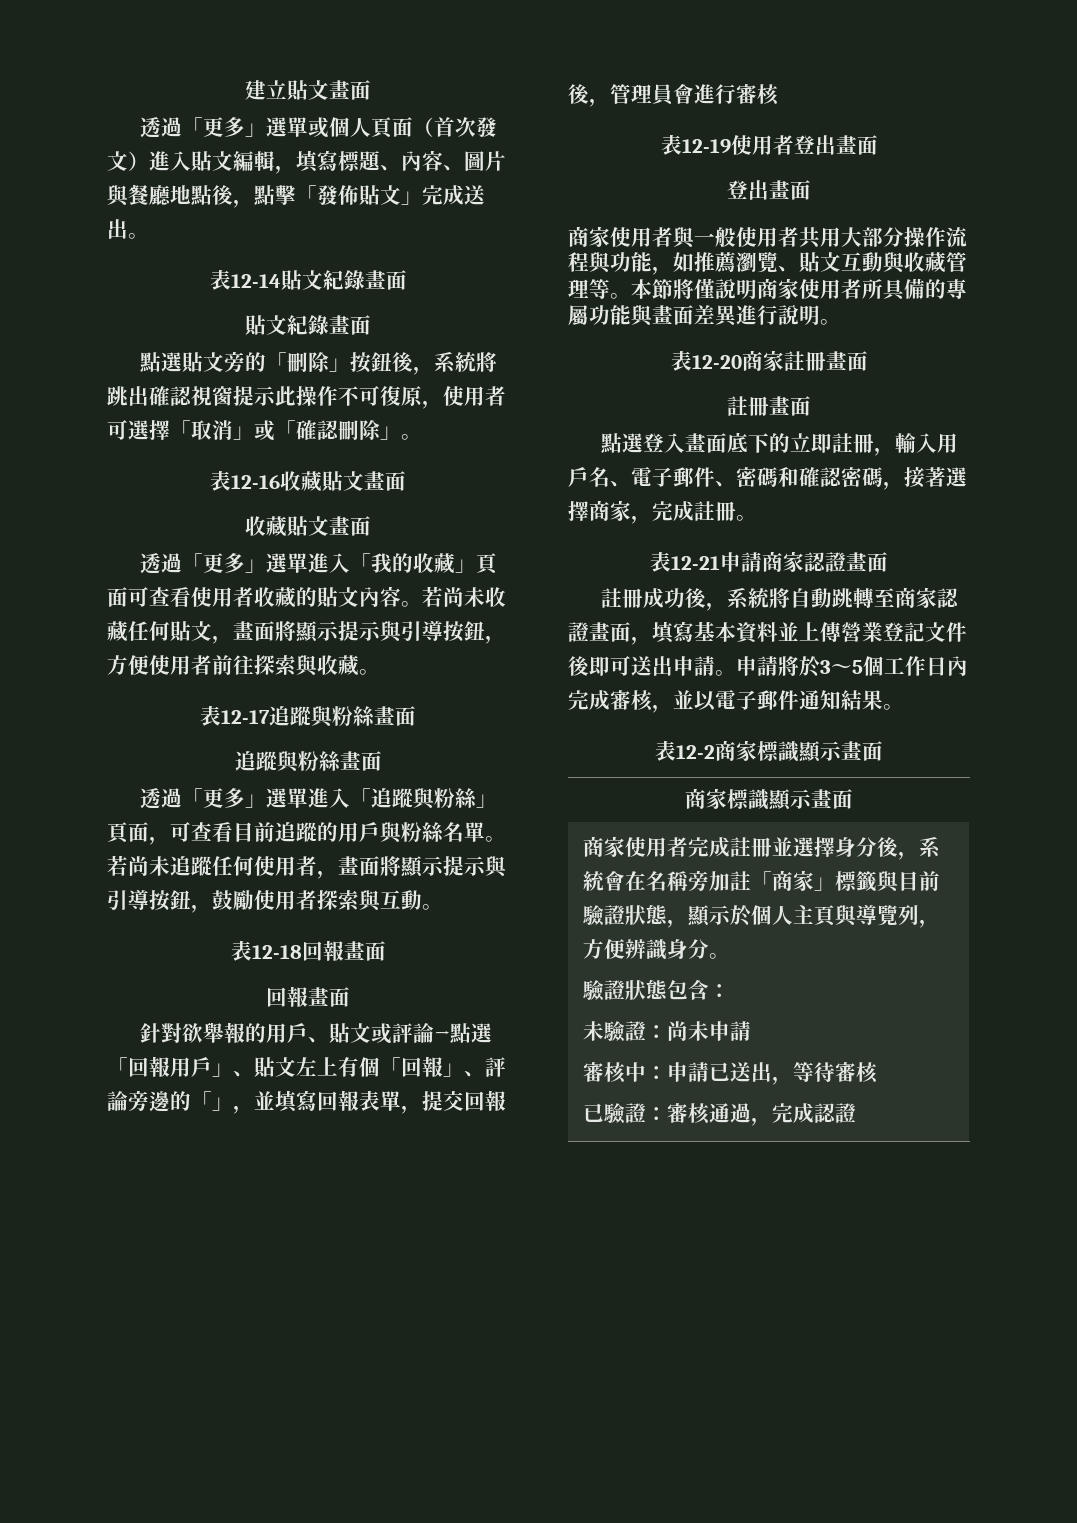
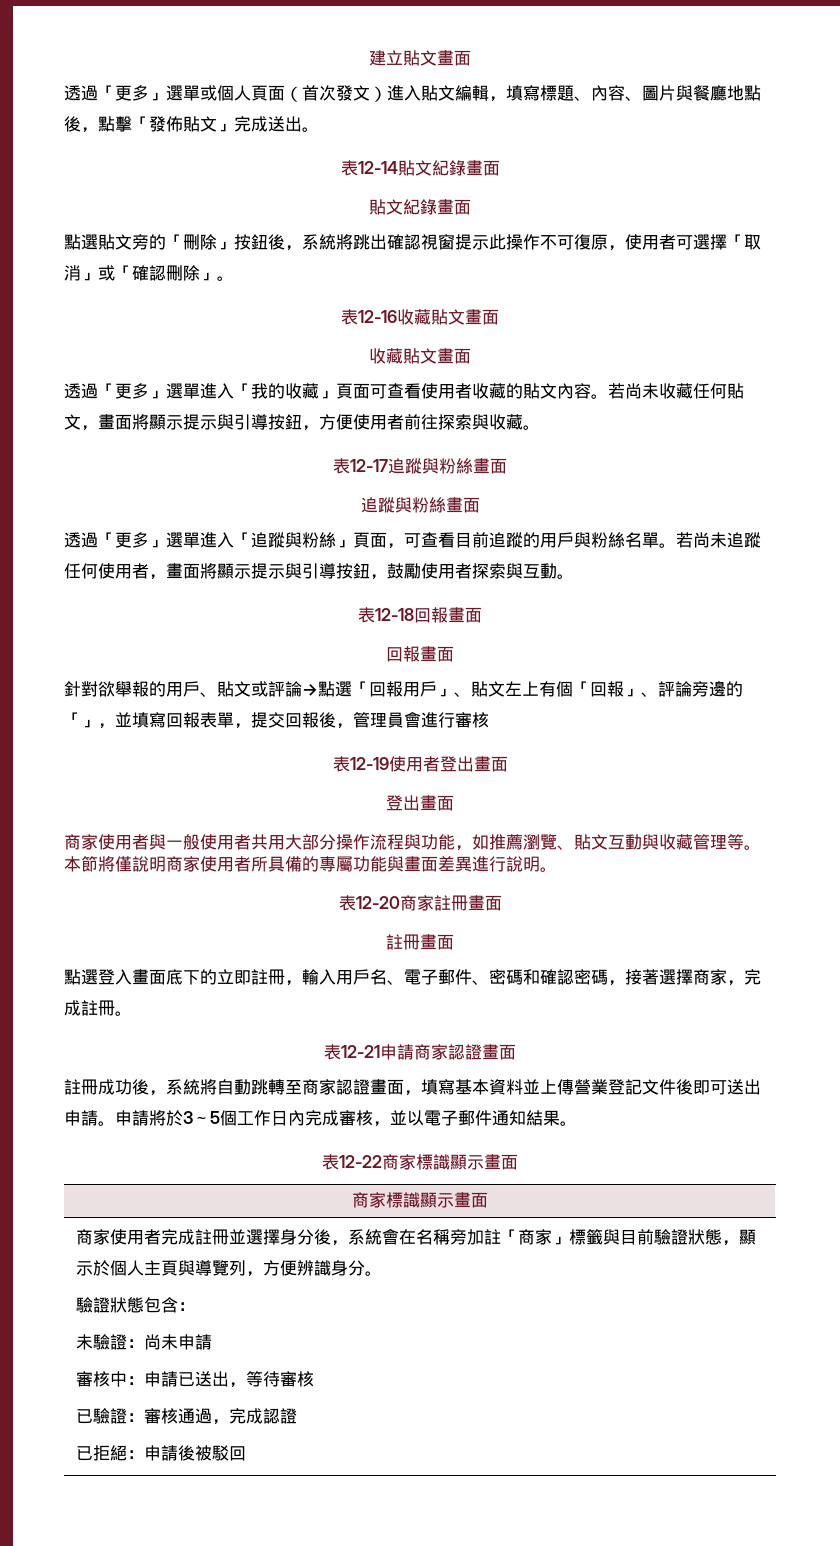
[676,745,715,759] 12-2 -> [339,1155,382,1168] 12-22
(856, 1113) none -> [75,1445,246,1461] // 已拒絕：申請後被駁回

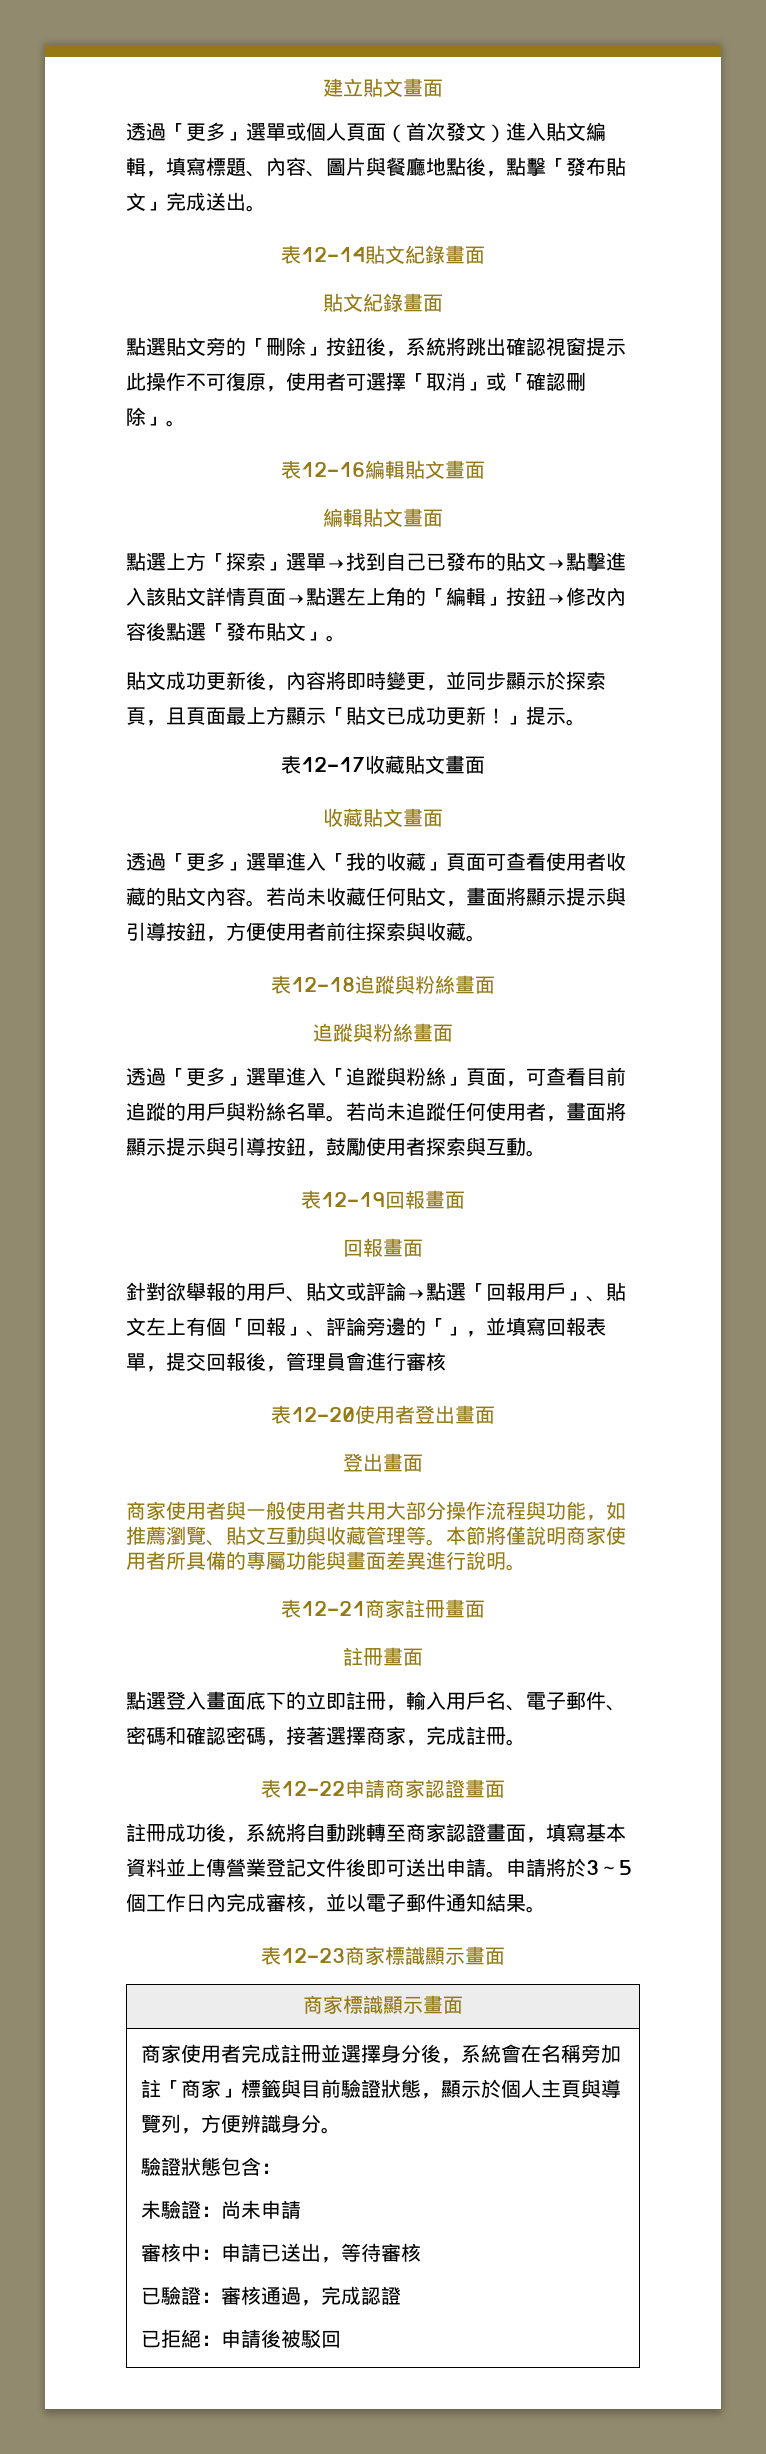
[166,116,183,132] 佈 -> [586,157,606,176] 布
(397, 316) none -> [365,460,485,480] [323,508,443,528] [126,552,626,571] [126,587,626,607] [126,622,346,642] [126,671,606,691] [126,706,586,726] [281,755,365,774] 編輯貼文畫面 // 編輯貼文畫面 // 點選上方「探索」選單→找到自己已發布的貼文→點擊進入該貼文詳情頁面→點選左上角的「編輯」按鈕→修改內容後點選「發布貼文」。 // 貼文成功更新後，內容將即時變更，並同步顯示於探索頁，且頁面最上方顯示「貼文已成功更新！」提示。 // 表12-17
[350,459,388,472] 12-17 -> [291,977,355,992] 12-18
[375,608,414,621] 12-18 -> [321,1192,385,1207] 12-19
[349,757,389,770] 12-19 -> [291,1407,355,1422] 12-20
[355,896,400,909] 12-20 -> [301,1601,365,1616] 12-21
[341,1045,380,1058] 12-21 -> [281,1781,345,1796] 12-22
[339,1155,382,1168] 12-22 -> [281,1948,345,1963] 12-23

